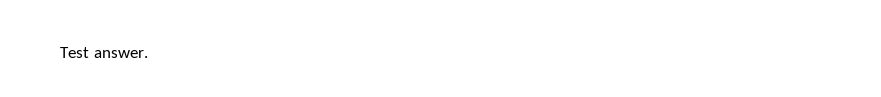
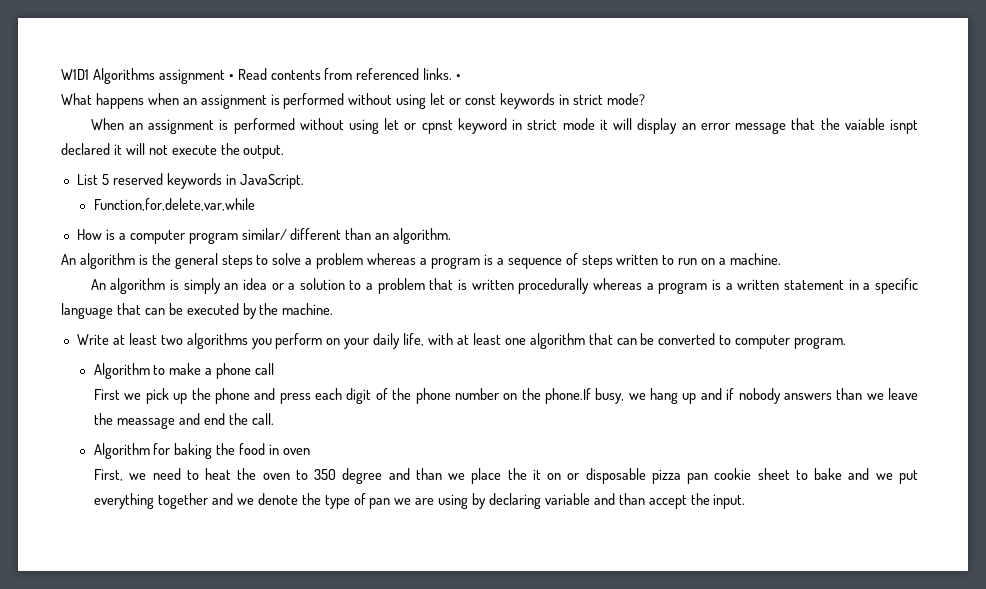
[60,47,148,58] Test answer. -> [61,68,462,84] [61,93,645,109] [90,118,919,134] [61,143,285,159] [76,173,304,189] [93,198,256,211] [76,228,452,244] [61,253,782,269] [90,278,919,294] [61,303,334,319] [76,333,847,349] [93,363,275,379] [94,388,919,404] [94,413,274,429] [93,443,310,459] [94,468,919,484] [94,493,746,509] W1D1 Algorithms assignment • Read contents from referenced links. • // What happens when an assignment is performed without using let or const keywords in strict mode? // When an assignment is performed without using let or cpnst keyword in strict mode it will display an error message that the vaiable isnpt declared it will not execute the output. // List 5 reserved keywords in JavaScript. // Function,for,delete,var,while // How is a computer program similar/ different than an algorithm. // An algorithm is the general steps to solve a problem whereas a program is a sequence of steps written to run on a machine. // An algorithm is simply an idea or a solution to a problem that is written procedurally whereas a program is a written statement in a specific language that can be executed by the machine. // Write at least two algorithms you perform on your daily life, with at least one algorithm that can be converted to computer program. // Algorithm to make a phone call // First we pick up the phone and press each digit of the phone number on the phone.If busy, we hang up and if nobody answers than we leave the meassage and end the call. // Algorithm for baking the food in oven // First, we need to heat the oven to 350 degree and than we place the it on or disposable pizza pan cookie sheet to bake and we put everything together and we denote the type of pan we are using by declaring variable and than accept the input.

